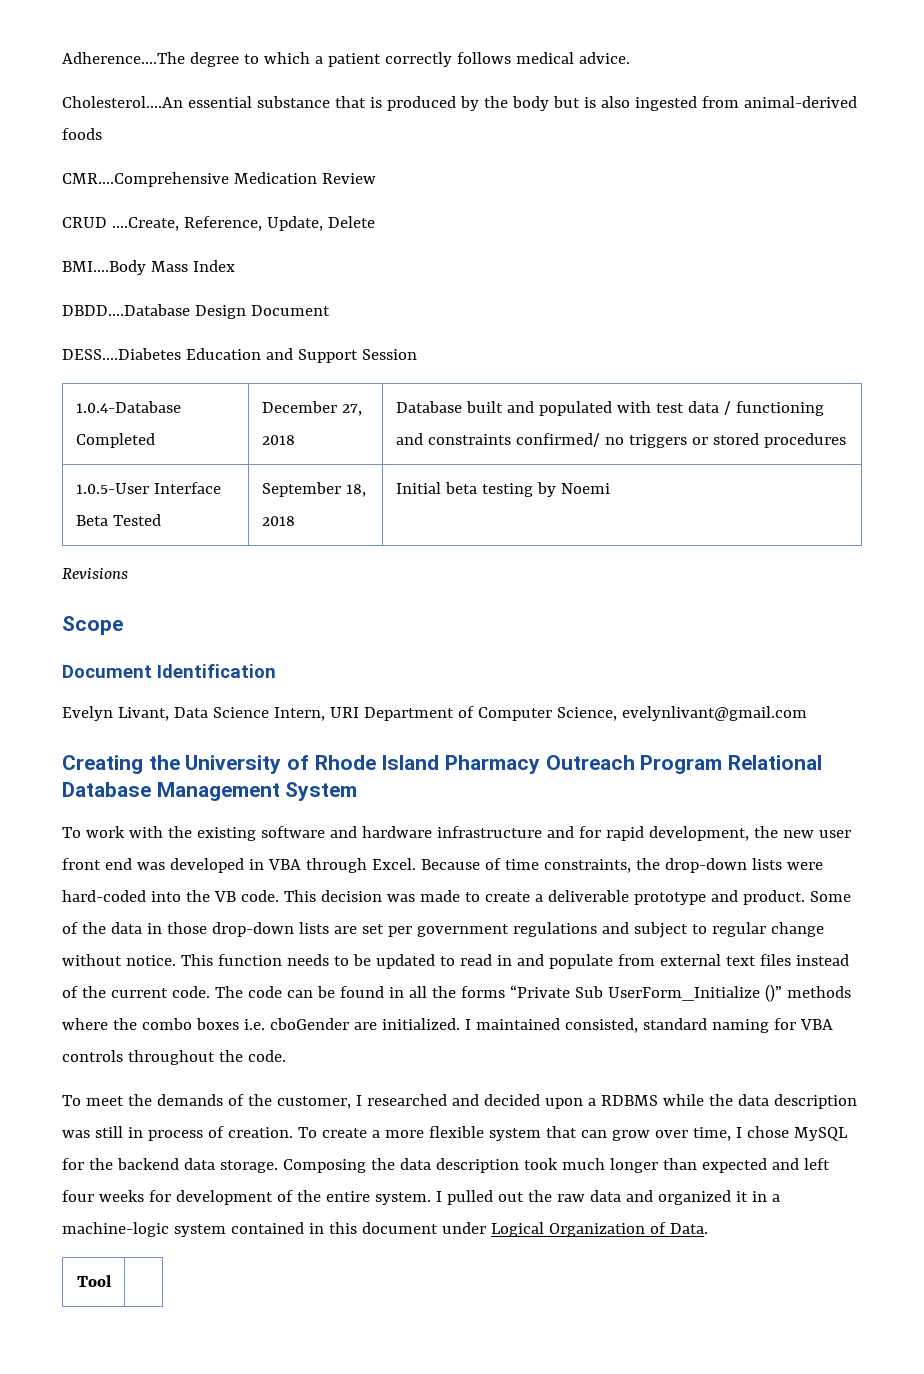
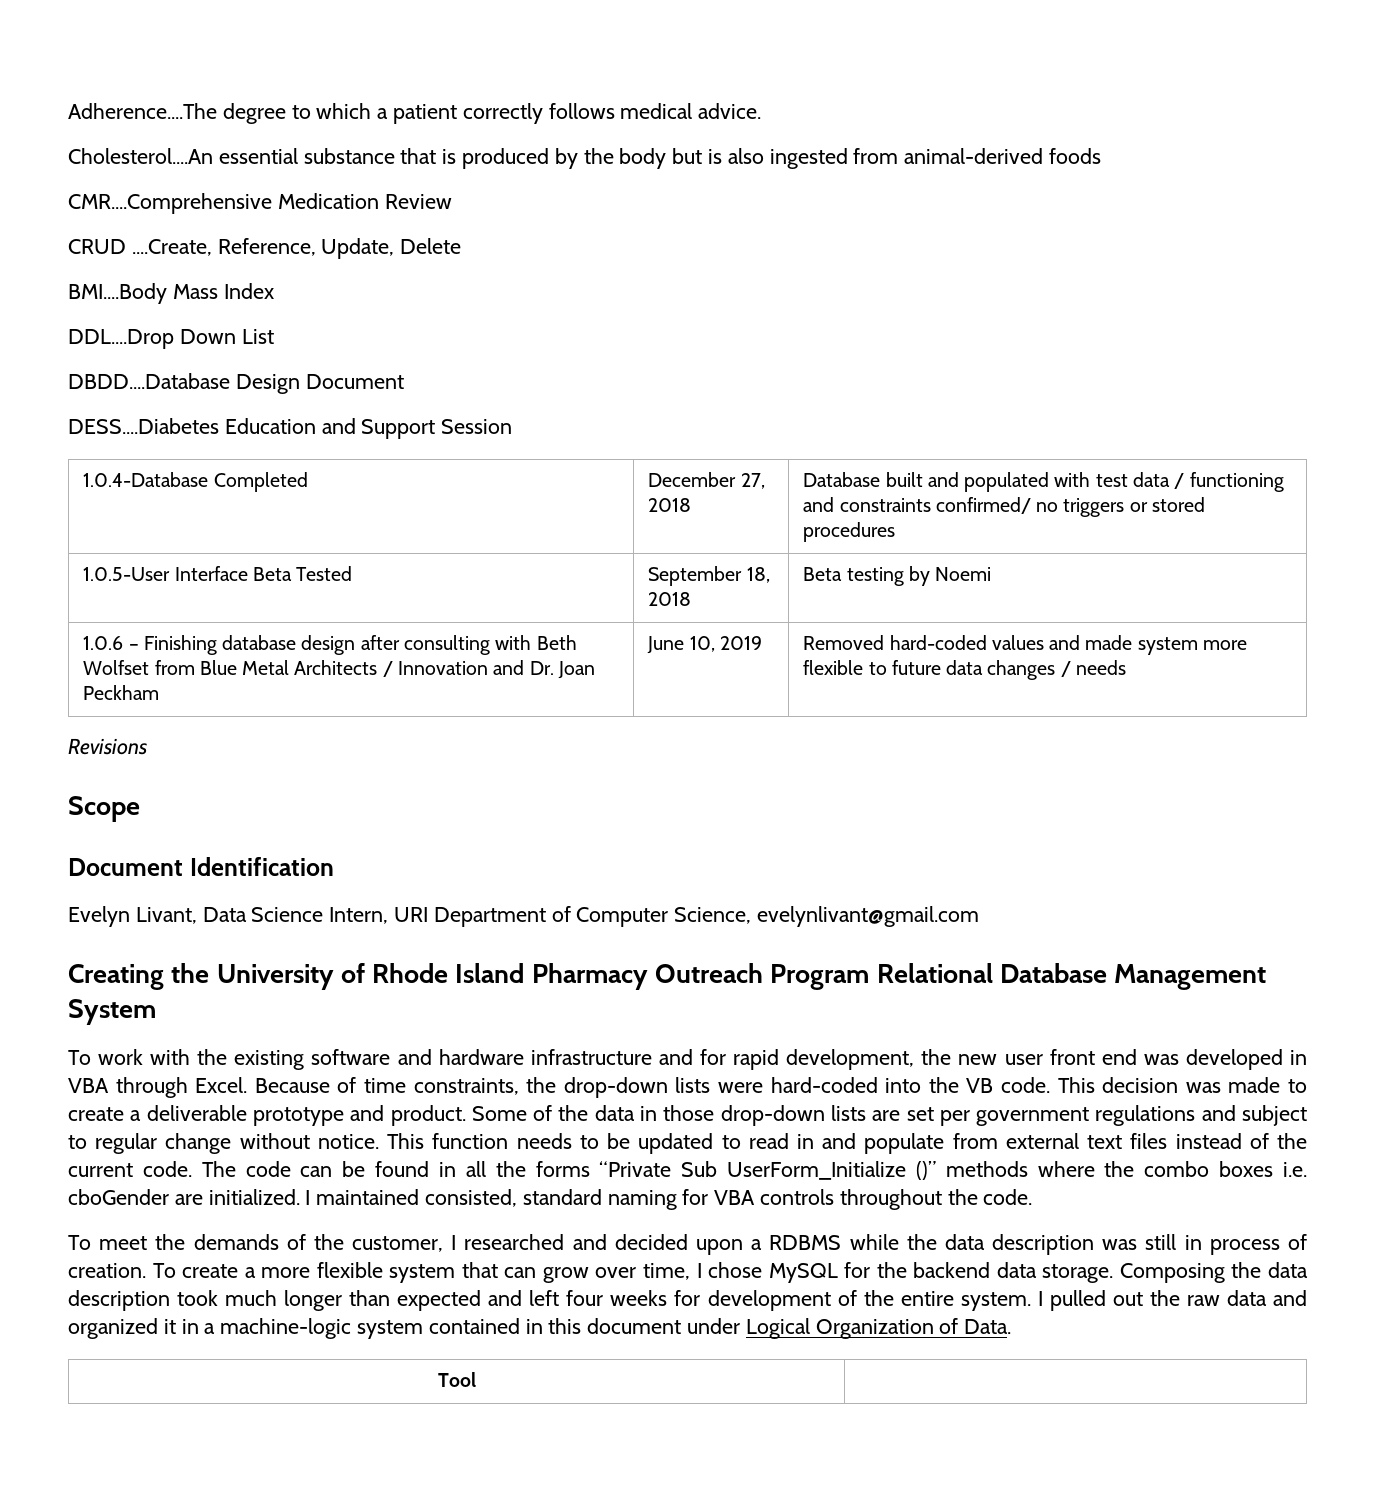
(235, 266) none -> [68,329,274,349] // DDL....Drop Down List
[395,482,477,494] Initial beta -> [803,567,843,581] Beta
(610, 488) none -> [83,635,577,655] [83,660,595,679] [83,685,160,700] [647,636,762,654] [803,635,1247,655] [803,660,1126,680] // 1.0.6 – Finishing database design after consulting with Beth Wolfset from Blue Metal Architects / Innovation and Dr. Joan Peckham | June 10, 2019 | Removed hard-coded values and made system more flexible to future data changes / needs

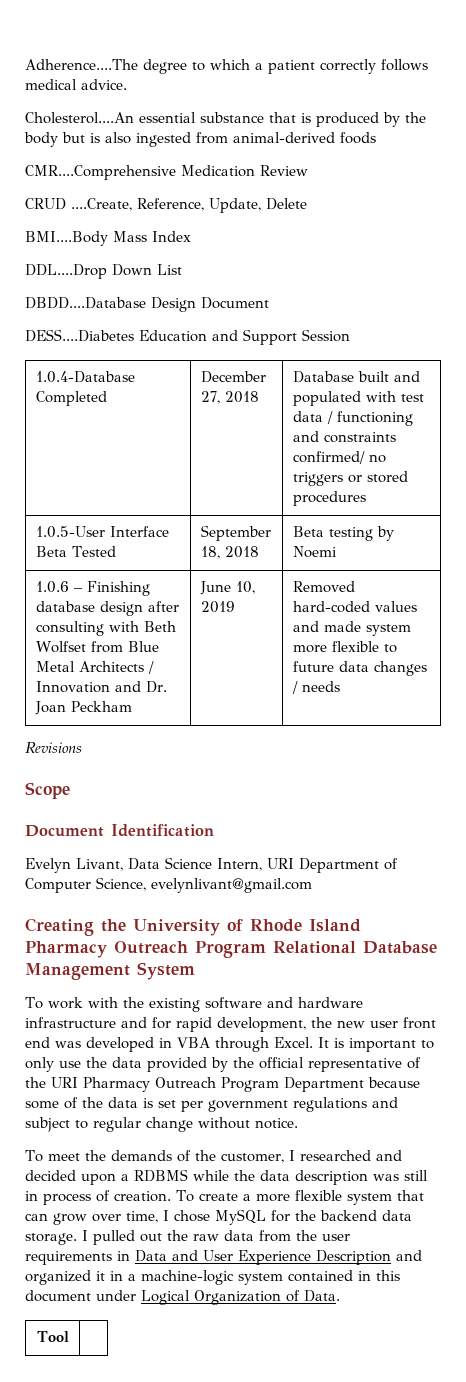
[254,1077,1307,1098] [68,1105,901,1126] Because of time constraints, the drop-down lists were hard-coded into the VB code. This decision was made to create a deliverable prototype and product. Some of the data in those drop-down lists are -> [318,1037,434,1052] [25,1057,421,1072] [25,1077,420,1092] [25,1097,153,1109] It is important to only use the data provided by the official representative of the URI Pharmacy Outreach Program Department because some of the data is
[387,1133,1308,1154] [68,1161,1307,1180] [68,1189,1033,1210] This function needs to be updated to read in and populate from external text files instead of the current code. The code can be found in all the forms “Private Sub UserForm_Initialize ()” methods where the combo boxes i.e. cboGender are initialized. I maintained consisted, standard naming for VBA controls throughout the code. -> (298, 1123) none
[1119,1262,1308,1283] [68,1290,1031,1311] Composing the data description took much longer than expected and left four weeks for development of the entire system. -> (77, 1239) none
(1267, 1298) none -> [259,1230,350,1242] [25,1250,391,1265] from the user requirements in Data and User Experience Description

